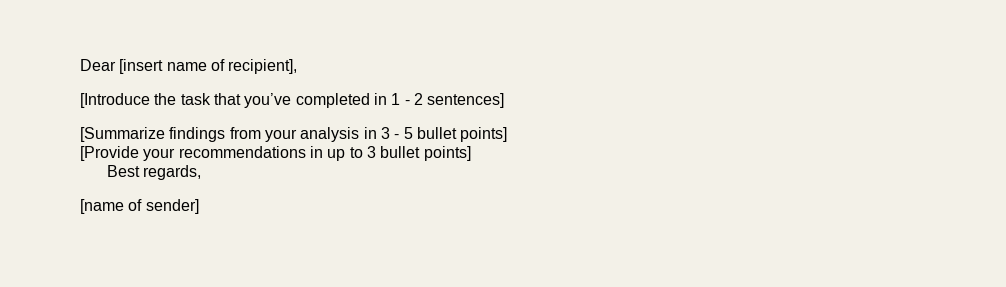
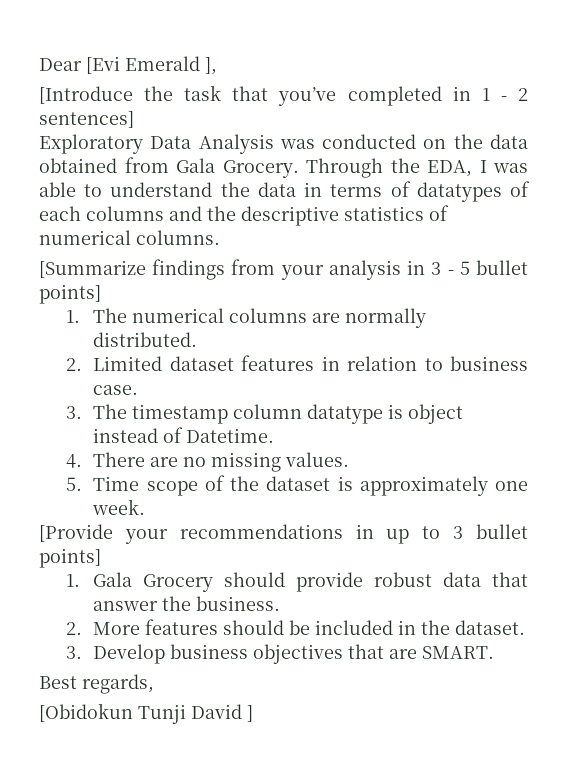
[119,59,298,74] [insert name of recipient], -> [86,56,217,75] [Evi Emerald ],
(505, 100) none -> [39,134,528,154] [39,157,528,178] [39,181,530,202] [39,205,449,226] [39,230,220,245] // Exploratory Data Analysis was conducted on the data obtained from Gala Grocery. Through the EDA, I was able to understand the data in terms of datatypes of each columns and the descriptive statistics of numerical columns.
(508, 134) none -> [66,308,427,328] [93,332,198,347] [66,355,528,371] [93,385,139,395] [66,404,464,424] [93,427,275,443] [66,452,350,472] [66,475,528,496] [92,499,146,515] // 1. The numerical columns are normally distributed. // 2. Limited dataset features in relation to business case. // 3. The timestamp column datatype is object instead of Datetime. // 4. There are no missing values. // 5. Time scope of the dataset is approximately one week.
[106,165,202,180] [80,199,199,214] Best regards, // [name of sender] -> [66,572,528,592] [93,596,281,611] [66,619,526,635] [66,644,495,664] [39,674,154,694] [39,703,253,724] 1. Gala Grocery should provide robust data that answer the business. // 2. More features should be included in the dataset. // 3. Develop business objectives that are SMART. // Best regards, // [Obidokun Tunji David ]

